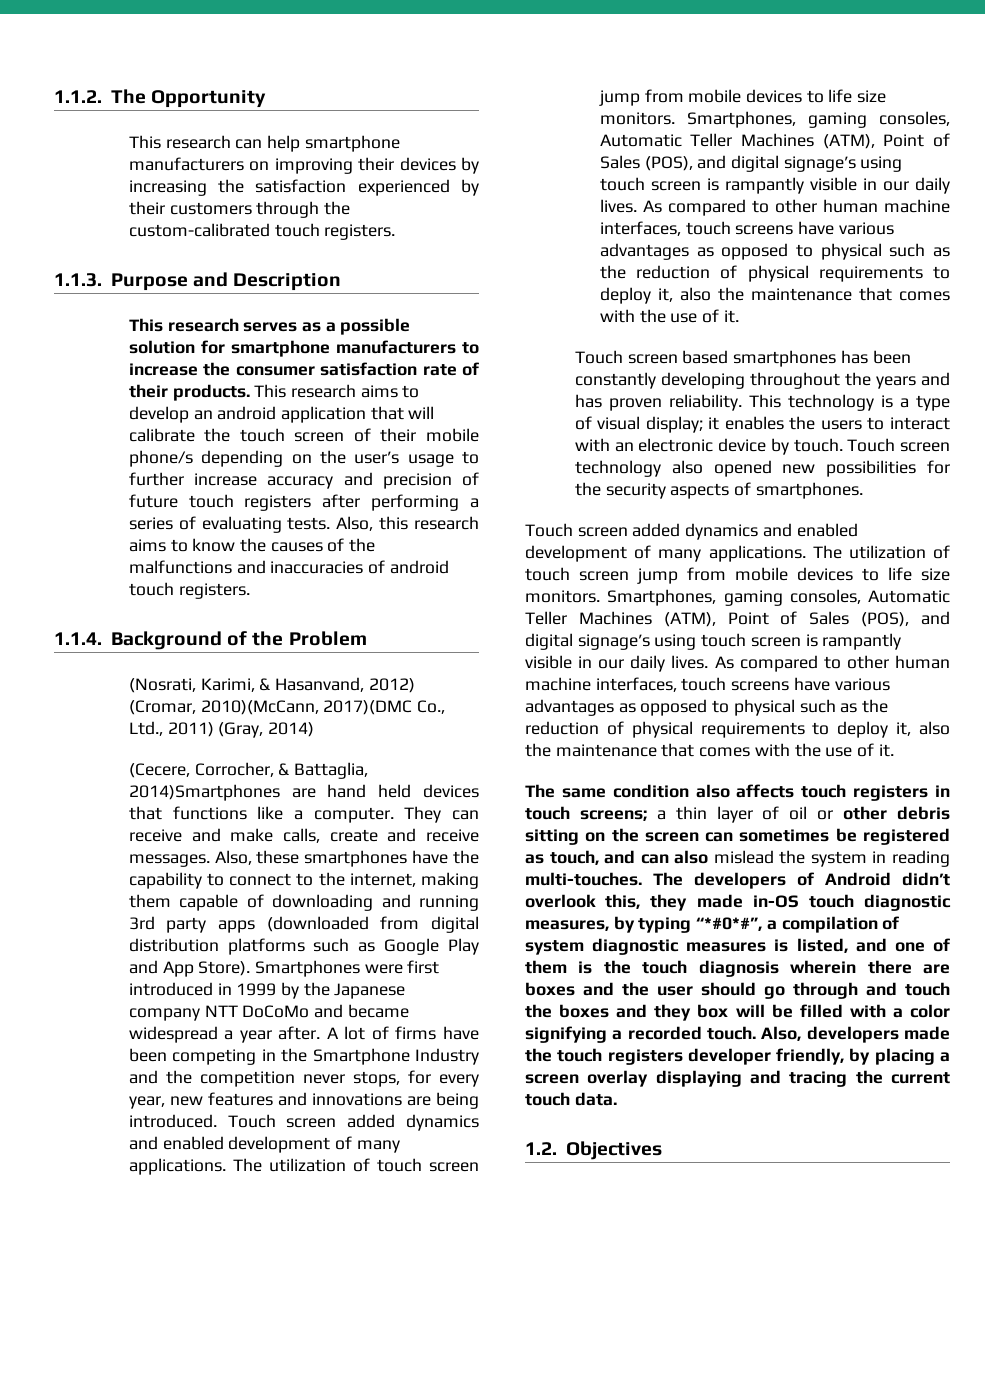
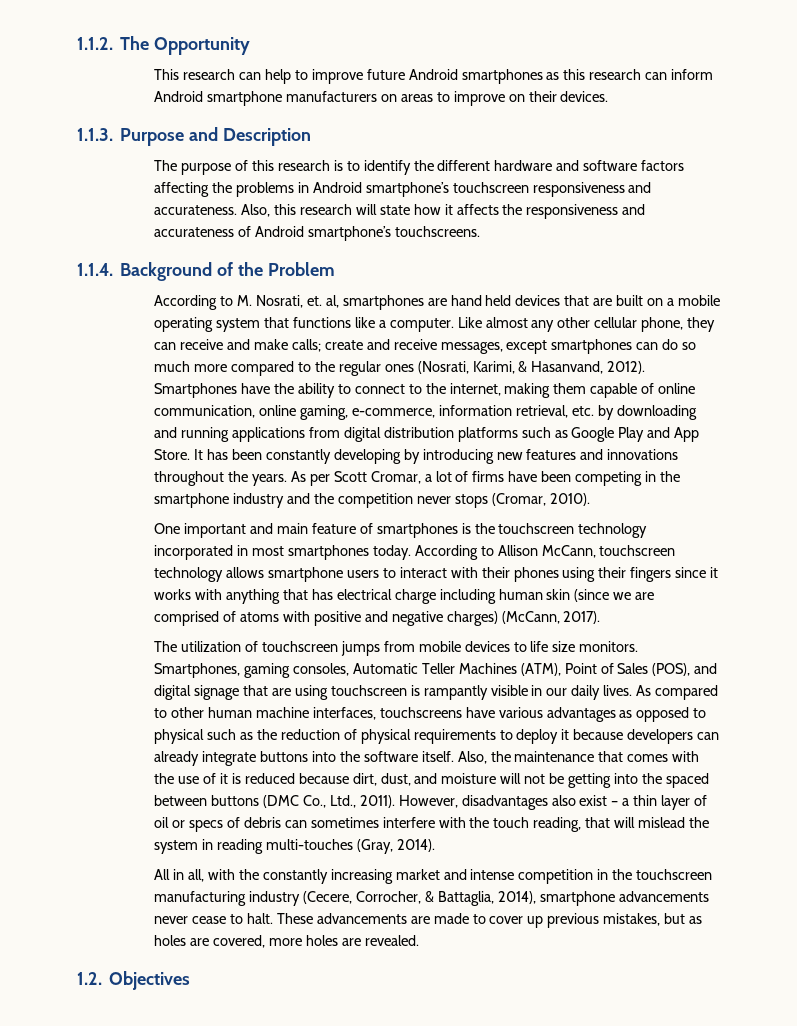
[304,135,400,152] [128,157,479,174] [128,179,479,196] [128,201,350,218] [128,223,396,240] [54,272,342,291] [128,318,411,335] [128,340,479,357] [128,362,479,376] [128,384,420,401] [128,406,435,423] [128,428,479,442] [128,450,479,467] [128,472,479,489] [128,494,479,511] [128,516,479,533] [128,538,376,552] [128,560,449,574] [128,582,250,599] smartphone manufacturers on improving their devices by increasing the satisfaction experienced by their customers through the custom-calibrated touch registers. // 1.1.3. Purpose and Description // This research serves as a possible solution for smartphone manufacturers to increase the consumer satisfaction rate of their products. This research aims to develop an android application that will calibrate the touch screen of their mobile phone/s depending on the user’s usage to further increase accuracy and precision of future touch registers after performing a series of evaluating tests. Also, this research aims to know the causes of the malfunctions and inaccuracies of android touch registers. -> [294,69,714,84] [154,91,609,106] [77,127,311,146] [154,160,685,175] [154,182,652,197] [154,204,646,219] [154,226,480,241] to improve future Android smartphones as this research can inform Android smartphone manufacturers on areas to improve on their devices. // 1.1.3. Purpose and Description // The purpose of this research is to identify the different hardware and software factors affecting the problems in Android smartphone’s touchscreen responsiveness and accurateness. Also, this research will state how it affects the responsiveness and accurateness of Android smartphone’s touchscreens.
[128,677,415,693] [128,700,445,715] [128,721,314,738] [128,762,368,779] [128,784,280,801] (Nosrati, Karimi, & Hasanvand, 2012) (Cromar, 2010)(McCann, 2017)(DMC Co., Ltd., 2011) (Gray, 2014) // (Cecere, Corrocher, & Battaglia, 2014)Smartphones -> [154,295,424,310] According to M. Nosrati, et. al, smartphones
[172,806,442,823] functions like a computer. They -> [593,295,720,306] [154,317,716,332] are built on a mobile operating system that functions like a computer. Like almost any other cellular phone, they
[282,828,320,843] calls, -> [291,339,321,352] calls;
[128,850,408,867] messages. Also, these smartphones -> [440,339,697,354] [154,361,646,376] [154,383,238,398] messages, except smartphones can do so much more compared to the regular ones (Nosrati, Karimi, & Hasanvand, 2012). Smartphones
[128,872,202,889] capability -> [297,383,335,398] ability
[272,894,479,911] [128,916,369,933] downloading and running 3rd party apps (downloaded -> [658,383,696,394] [154,405,697,420] [154,427,306,442] online communication, online gaming, e-commerce, information retrieval, etc. by downloading and running applications
[198,960,440,977] [128,982,406,999] [128,1004,409,1021] [128,1026,339,1043] Store). Smartphones were first introduced in 1999 by the Japanese company NTT DoCoMo and became widespread a year after. A -> [154,449,679,464] [154,471,432,486] Store. It has been constantly developing by introducing new features and innovations throughout the years. As per Scott Cromar, a
[312,1048,479,1065] Smartphone Industry -> [154,493,285,508] smartphone industry
[352,1070,479,1087] [128,1092,479,1109] [128,1114,479,1131] [128,1136,400,1153] [128,1158,480,1175] [598,90,640,106] stops, for every year, new features and innovations are being introduced. Touch screen added dynamics and enabled development of many applications. The utilization of touch screen jump -> [454,493,590,508] [154,523,648,538] [154,545,676,560] [154,567,719,582] [154,589,655,604] [154,611,601,626] [154,641,380,656] stops (Cromar, 2010). // One important and main feature of smartphones is the touchscreen technology incorporated in most smartphones today. According to Allison McCann, touchscreen technology allows smartphone users to interact with their phones using their fingers since it works with anything that has electrical charge including human skin (since we are comprised of atoms with positive and negative charges) (McCann, 2017). // The utilization of touchscreen jumps
[783,156,903,172] [599,177,701,191] signage’s using touch screen -> [194,685,407,700] signage that are using touchscreen
[685,221,794,235] touch screens -> [379,707,462,718] touchscreens
[657,287,950,302] [599,309,739,323] [574,350,911,367] [574,372,950,389] [574,394,950,411] [574,416,950,433] [574,438,950,455] [574,460,950,477] [574,482,863,499] [525,523,858,540] [525,545,950,562] [525,567,950,584] [525,589,950,606] [525,611,950,627] [525,633,902,650] [525,655,950,672] [525,677,890,692] [525,699,889,716] [525,721,950,738] [525,743,894,757] [525,784,950,801] [525,806,647,821] it, also the maintenance that comes with the use of it. // Touch screen based smartphones has been constantly developing throughout the years and has proven reliability. This technology is a type of visual display; it enables the users to interact with an electronic device by touch. Touch screen technology also opened new possibilities for the security aspects of smartphones. // Touch screen added dynamics and enabled development of many applications. The utilization of touch screen jump from mobile devices to life size monitors. Smartphones, gaming consoles, Automatic Teller Machines (ATM), Point of Sales (POS), and digital signage’s using touch screen is rampantly visible in our daily lives. As compared to other human machine interfaces, touch screens have various advantages as opposed to physical such as the reduction of physical requirements to deploy it, also the maintenance that comes with the use of it. // The same condition also affects touch registers in touch screens; -> [561,729,720,744] [154,751,700,766] [154,773,709,788] [154,795,619,810] it because developers can already integrate buttons into the software itself. Also, the maintenance that comes with the use of it is reduced because dirt, dust, and moisture will not be getting into the spaced between buttons (DMC Co., Ltd., 2011). However, disadvantages also exist –
[843,806,950,820] [525,828,950,845] [525,850,709,865] other debris sitting on the screen can sometimes be registered as touch, and can also -> [189,817,636,832] specs of debris can sometimes interfere with the touch reading, that will
[525,872,950,889] [525,894,951,911] [525,916,900,933] [525,938,951,955] [525,960,950,977] [525,982,950,999] [525,1004,950,1021] [525,1026,950,1043] [525,1048,950,1065] [525,1070,950,1087] [525,1092,617,1106] multi-touches. The developers of Android didn’t overlook this, they made in-OS touch diagnostic measures, by typing “*#0*#”, a compilation of system diagnostic measures is listed, and one of them is the touch diagnosis wherein there are boxes and the user should go through and touch the boxes and they box will be filled with a color signifying a recorded touch. Also, developers made the touch registers developer friendly, by placing a screen overlay displaying and tracing the current touch data. -> [265,839,435,854] [154,869,713,884] [154,891,709,906] [154,913,702,928] [154,935,419,948] multi-touches (Gray, 2014). // All in all, with the constantly increasing market and intense competition in the touchscreen manufacturing industry (Cecere, Corrocher, & Battaglia, 2014), smartphone advancements never cease to halt. These advancements are made to cover up previous mistakes, but as holes are covered, more holes are revealed.

